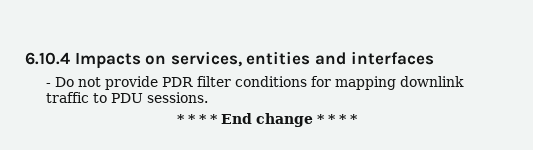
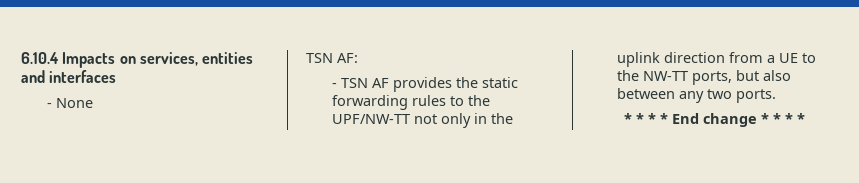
[55,76,465,90] [46,92,209,103] Do not provide PDR filter conditions for mapping downlink traffic to PDU sessions. -> [55,98,93,108] [306,53,358,63] [331,77,518,92] [331,95,490,110] [331,113,513,128] [616,52,816,67] [616,70,791,85] [616,88,776,103] None // TSN AF: // - TSN AF provides the static forwarding rules to the UPF/NW-TT not only in the uplink direction from a UE to the NW-TT ports, but also between any two ports.

